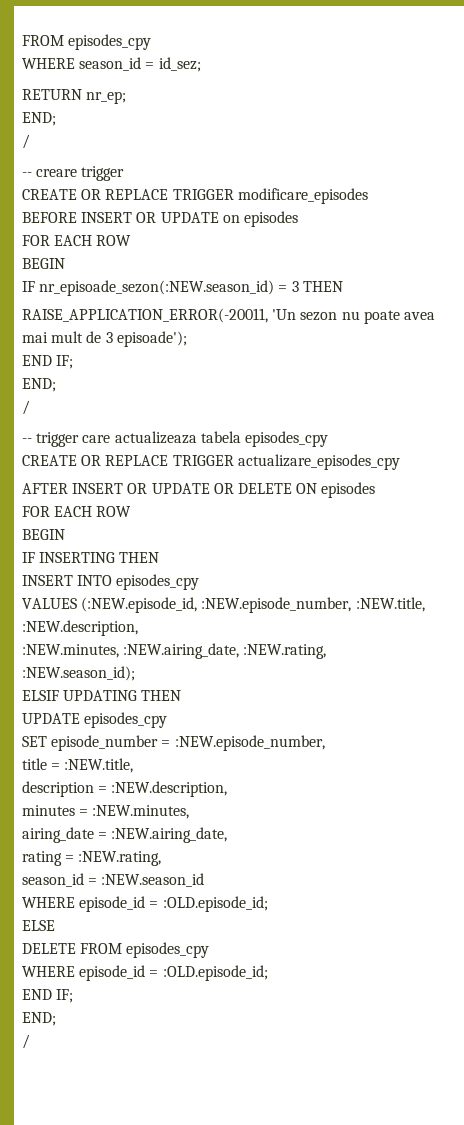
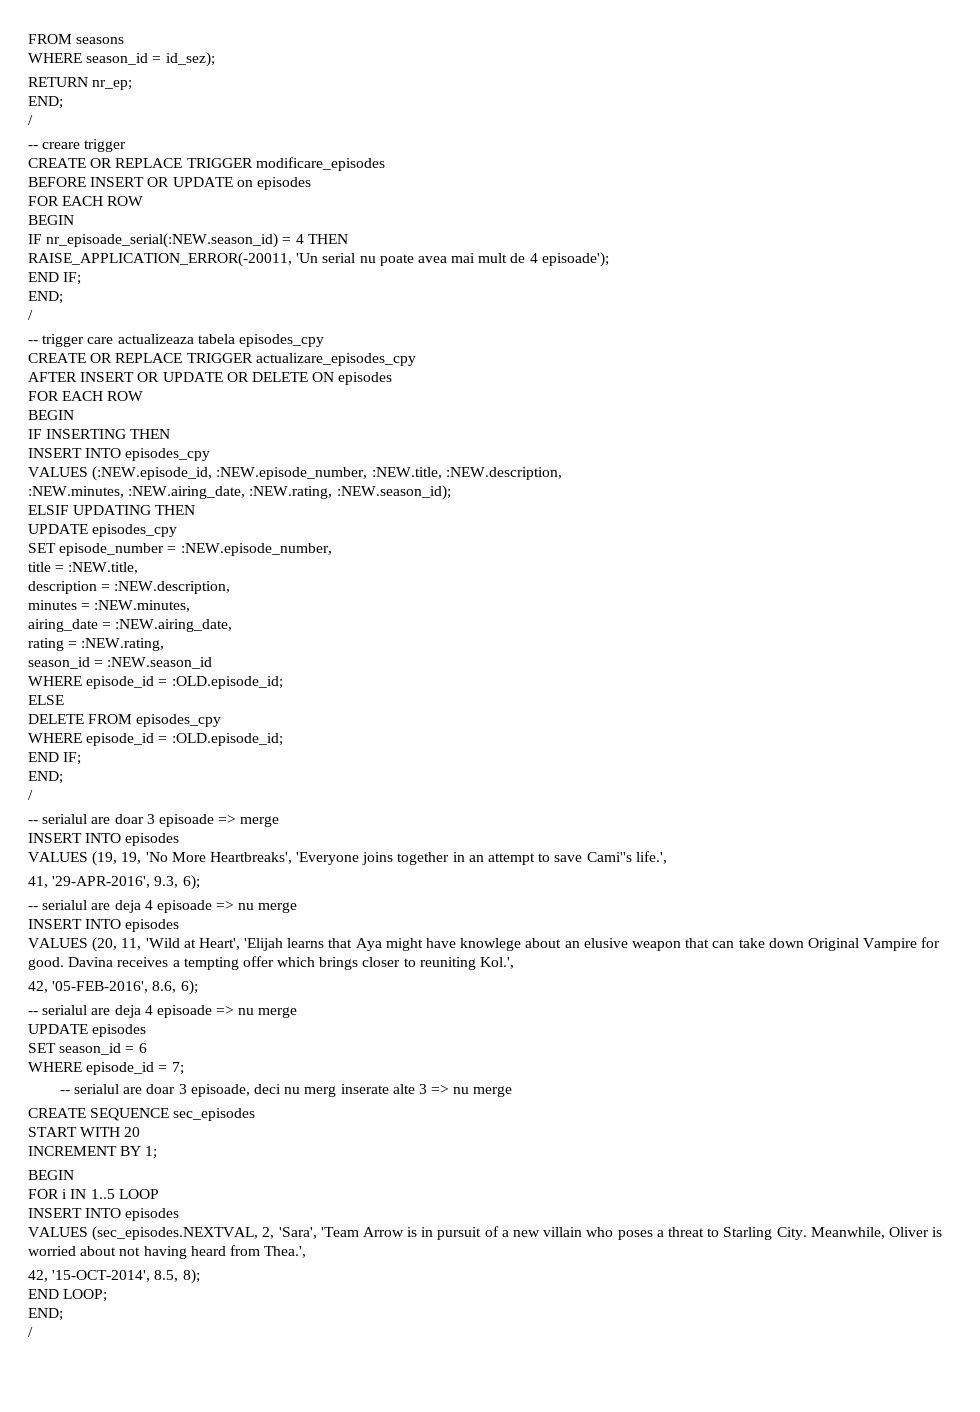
[22,34,152,50] FROM episodes_cpy -> [28,34,125,44] FROM seasons
[158,57,201,72] id_sez; -> [165,52,215,67] id_sez);
[39,280,299,296] nr_episoade_sezon(:NEW.season_id) = 3 -> [46,233,304,248] nr_episoade_serial(:NEW.season_id) = 4
[300,312,338,321] sezon -> [322,253,356,263] serial
[105,332,113,343] 3 -> [529,253,538,263] 4
(30, 1041) none -> [28,814,280,827] [28,833,180,846] [28,851,667,866] [28,875,200,890] [28,900,298,913] [28,919,180,932] [28,937,941,952] [28,956,515,970] [28,980,198,995] [28,1005,298,1018] [28,1024,147,1037] [28,1043,147,1055] [28,1062,184,1075] [59,1084,513,1097] [28,1108,256,1121] [28,1127,141,1137] [28,1146,158,1159] [28,1170,74,1180] [28,1189,159,1199] [28,1208,180,1221] [28,1226,943,1241] [28,1245,307,1259] [28,1269,200,1284] [28,1289,108,1302] [28,1308,63,1321] [28,1327,33,1337] // -- serialul are doar 3 episoade => merge // INSERT INTO episodes // VALUES (19, 19, 'No More Heartbreaks', 'Everyone joins together in an attempt to save Cami''s life.', // 41, '29-APR-2016', 9.3, 6); // -- serialul are deja 4 episoade => nu merge // INSERT INTO episodes // VALUES (20, 11, 'Wild at Heart', 'Elijah learns that Aya might have knowlege about an elusive weapon that can take down Original Vampire for good. Davina receives a tempting offer which brings closer to reuniting Kol.', // 42, '05-FEB-2016', 8.6, 6); // -- serialul are deja 4 episoade => nu merge // UPDATE episodes // SET season_id = 6 // WHERE episode_id = 7; // -- serialul are doar 3 episoade, deci nu merg inserate alte 3 => nu merge // CREATE SEQUENCE sec_episodes // START WITH 20 // INCREMENT BY 1; // BEGIN // FOR i IN 1..5 LOOP // INSERT INTO episodes // VALUES (sec_episodes.NEXTVAL, 2, 'Sara', 'Team Arrow is in pursuit of a new villain who poses a threat to Starling City. Meanwhile, Oliver is worried about not having heard from Thea.', // 42, '15-OCT-2014', 8.5, 8); // END LOOP; // END; // /

